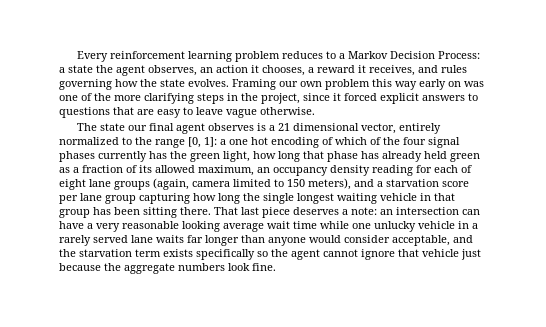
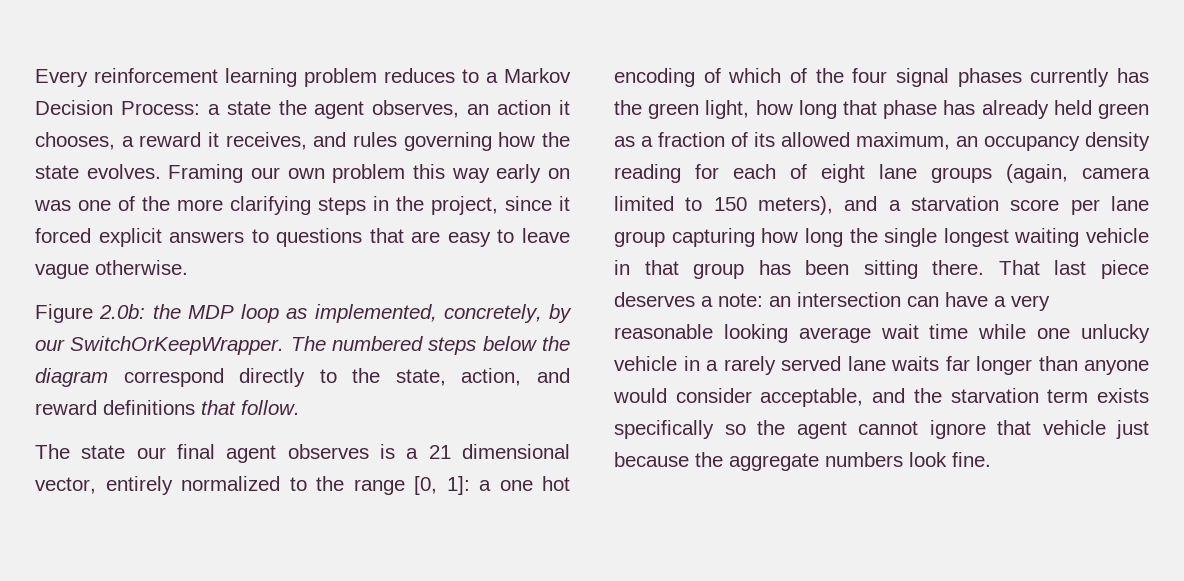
(315, 111) none -> [35,304,572,323] [35,336,570,355] [35,368,570,387] [35,400,300,415] // Figure 2.0b: the MDP loop as implemented, concretely, by our SwitchOrKeepWrapper. The numbered steps below the diagram correspond directly to the state, action, and reward definitions that follow.

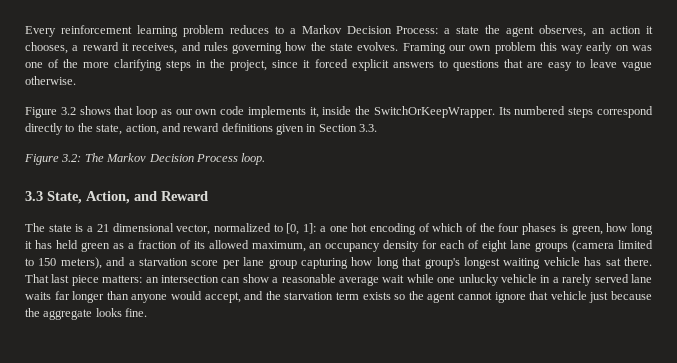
[99,304,572,323] [35,336,570,355] [35,368,108,387] 2.0b: the MDP loop as implemented, concretely, by our SwitchOrKeepWrapper. The numbered steps below the diagram -> [60,106,594,118] 3.2 shows that loop as our own code implements it, inside the SwitchOrKeepWrapper. Its numbered steps
[201,400,300,415] [35,444,369,463] that follow. // The state our final agent observes -> [276,124,378,135] [24,153,266,165] [25,191,208,204] [25,223,72,232] given in Section 3.3. // Figure 3.2: The Markov Decision Process loop. // 3.3 State, Action, and Reward // The state
[105,476,173,495] entirely -> (211, 229) none
[316,476,405,495] the range -> (283, 228) none
[896,68,1149,87] [614,100,1049,119] signal phases currently has the green light, how long that phase has already -> [522,223,653,235] [25,240,52,249] phases is green, how long it has
[614,164,681,183] reading -> (420, 246) none
[1006,164,1150,183] (again, camera -> [572,240,615,252] (camera
[849,228,938,247] the single -> [402,257,460,269] that group's
[614,260,1149,279] [614,292,1050,311] [614,324,788,343] in that group has been sitting there. That last piece deserves a note: an intersection can have a very reasonable looking -> [584,257,652,266] [25,274,336,286] has sat there. That last piece matters: an intersection can show a reasonable
[929,324,969,339] time -> (405, 279) none
[675,388,864,407] consider acceptable, -> [204,292,241,303] accept,
[614,420,714,439] specifically -> (391, 296) none
[825,452,947,467] numbers look -> [95,308,122,317] looks

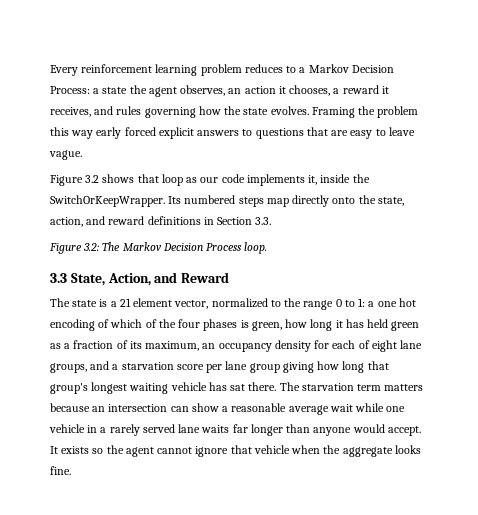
[448,45,492,51] our own -> [358,106,376,115] the
[615,45,652,51] [25,59,311,71] on was one of the more clarifying steps in the project, since it -> (122, 133) none
[621,61,652,71] [25,76,76,85] vague otherwise. -> [49,150,82,160] vague.
[195,109,218,115] own -> (219, 180) none
[596,106,653,118] [25,123,75,135] correspond directly to -> [266,195,356,207] map directly onto
[276,124,304,135] given -> (201, 220) none
[112,223,174,232] dimensional -> [133,298,173,307] element
[286,223,317,235] [0, 1]: -> [284,298,366,310] the range 0 to 1:
[208,240,249,249] allowed -> (142, 345) none
[535,240,654,252] [25,257,102,269] groups (camera limited to 150 meters), -> [50,363,87,373] groups,
[301,258,348,269] capturing -> [282,362,314,373] giving
[25,274,143,286] That last piece matters: -> [279,382,424,391] [50,403,90,412] The starvation term matters because
[458,274,499,286] unlucky -> (406, 409) none
[204,291,359,303] accept, and the starvation term -> [387,426,421,436] [50,446,58,454] accept. It
[589,291,653,303] just because -> [291,445,321,454] when

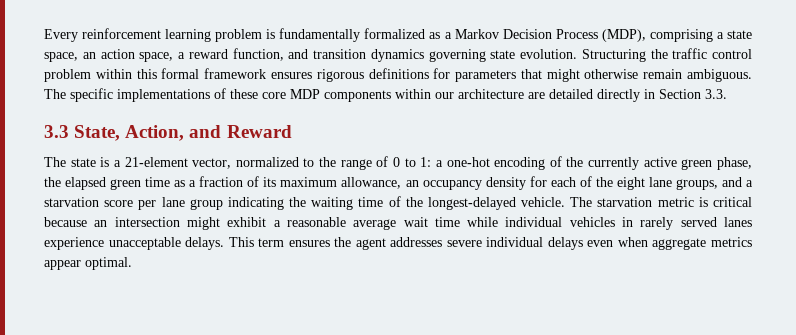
[244,64,394,73] [50,85,389,97] [50,106,419,118] [50,127,415,139] [49,150,82,160] [50,174,370,186] [50,195,404,207] [50,216,272,227] [49,242,268,254] reduces to a Markov Decision Process: a state the agent observes, an action it chooses, a reward it receives, and rules governing how the state evolves. Framing the problem this way early forced explicit answers to questions that are easy to leave vague. // Figure 3.2 shows that loop as our code implements it, inside the SwitchOrKeepWrapper. Its numbered steps map directly onto the state, action, and reward definitions in Section 3.3. // Figure 3.2: The Markov Decision Process loop. -> [266,28,753,42] [44,48,752,62] [44,68,753,82] [44,88,727,102] is fundamentally formalized as a Markov Decision Process (MDP), comprising a state space, an action space, a reward function, and transition dynamics governing state evolution. Structuring the traffic control problem within this formal framework ensures rigorous definitions for parameters that might otherwise remain ambiguous. The specific implementations of these core MDP components within our architecture are detailed directly in Section 3.3.
[119,298,173,307] 21 element -> [124,157,188,167] 21-element
(334, 305) none -> [376,156,389,167] of
[377,298,416,307] [50,319,420,331] one hot encoding of which of the four phases is green, how long it has held green -> [446,156,752,170] [44,177,171,190] one-hot encoding of the currently active green phase, the elapsed green time
[145,341,200,351] maximum, -> [280,177,402,189] maximum allowance,
(370, 344) none -> [595,177,613,187] the
[282,361,389,373] [50,382,424,394] giving how long that group's longest waiting vehicle has sat there. The starvation term matters -> [227,196,752,210] indicating the waiting time of the longest-delayed vehicle. The starvation metric is critical
[170,403,219,412] can show -> [186,217,267,230] might exhibit
[355,403,406,412] [49,424,421,436] [50,445,421,457] [50,466,71,475] while one vehicle in a rarely served lane waits far longer than anyone would accept. It exists so the agent cannot ignore that vehicle when the aggregate looks fine. -> [434,217,752,230] [44,237,752,250] [44,257,132,270] time while individual vehicles in rarely served lanes experience unacceptable delays. This term ensures the agent addresses severe individual delays even when aggregate metrics appear optimal.

